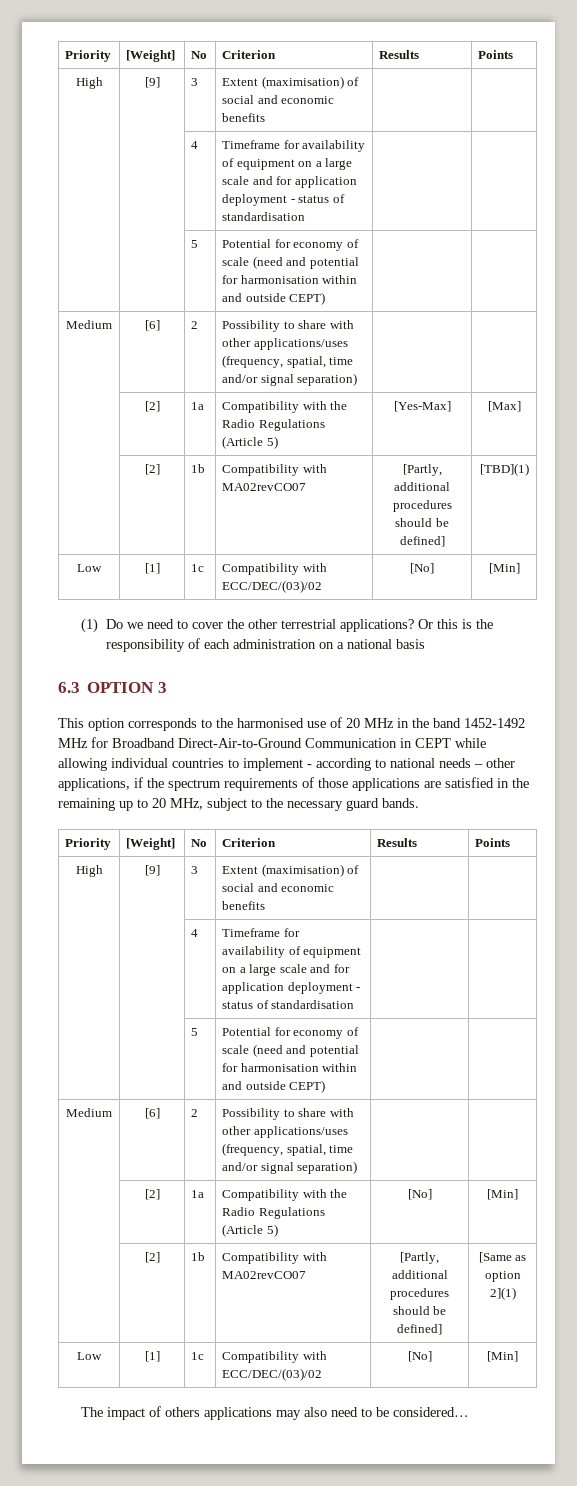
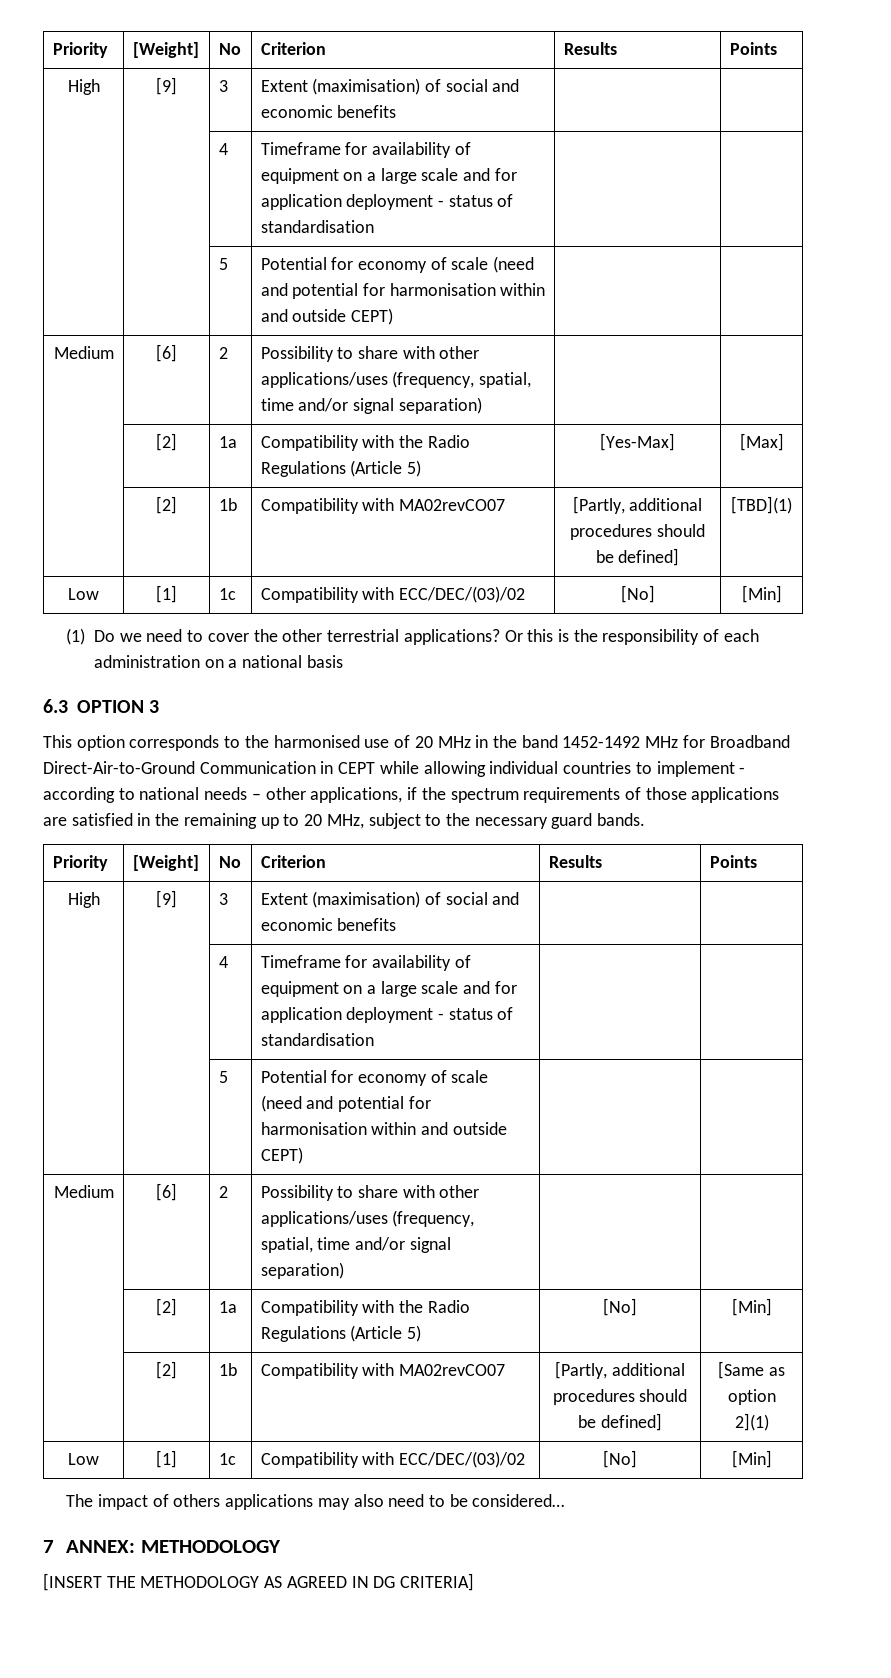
(470, 1412) none -> [43,1540,281,1553] [43,1573,475,1591] // 7 ANNEX: METHODOLOGY // [INSERT THE METHODOLOGY AS AGREED IN DG CRITERIA]

